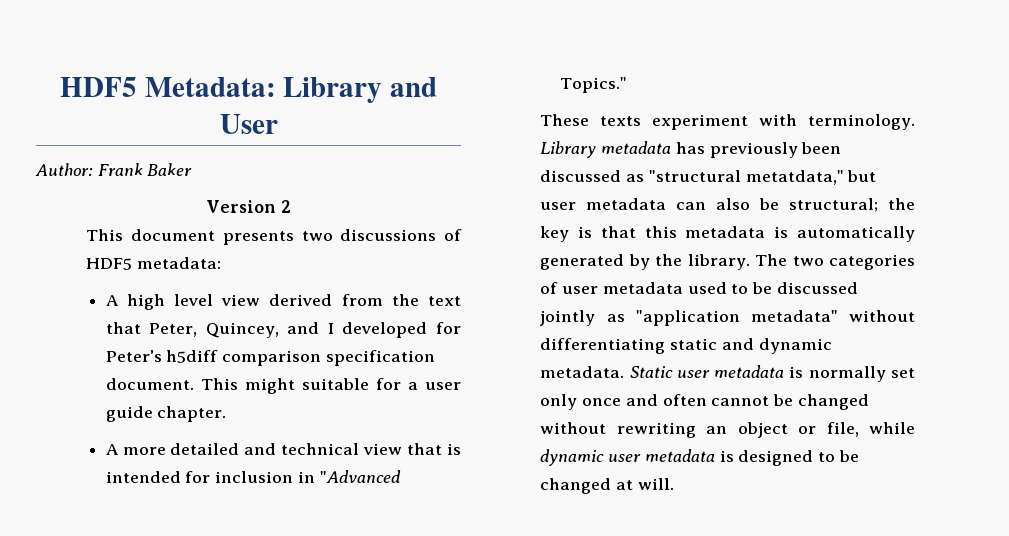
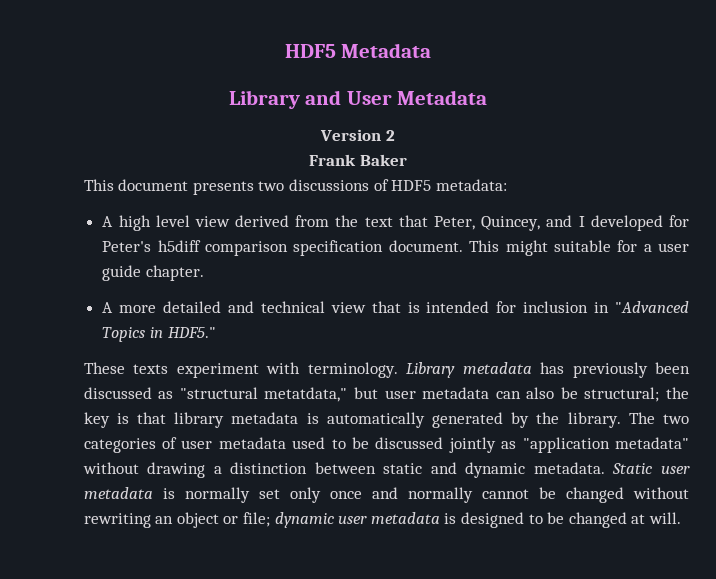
[59,77,276,97] HDF5 Metadata: -> [284,43,432,58] HDF5 Metadata //
[35,163,193,176] // Author: Frank Baker -> [397,90,488,105] Metadata
(291, 206) none -> [309,154,407,166] // Frank Baker
[559,77,627,93] Topics." -> [102,327,216,342] Topics in HDF5."
[644,226,677,238] this -> [174,412,225,428] library
[540,338,666,354] differentiating -> [147,462,376,478] drawing a distinction between
[662,394,707,406] often -> [407,487,473,503] normally
[826,422,915,437] file, while -> [242,512,270,527] file;

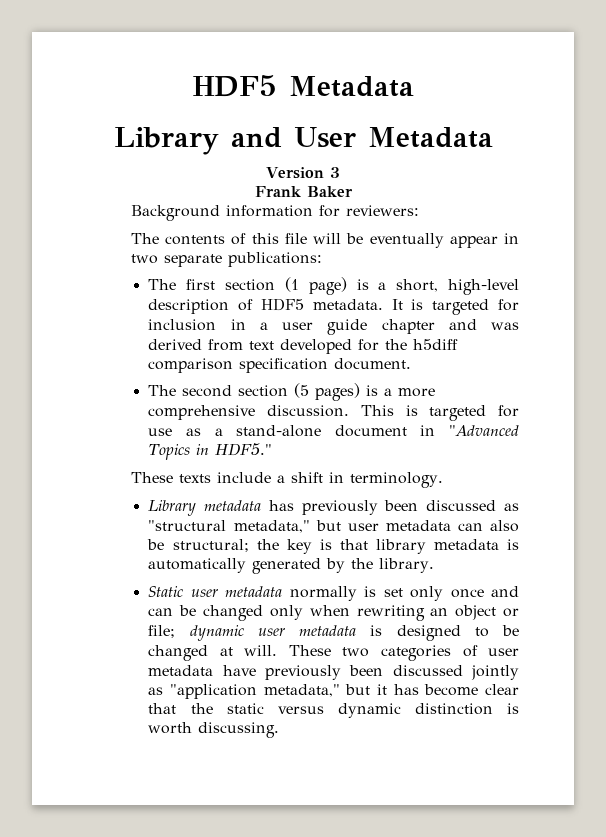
[385,130,395,141] 2 -> [329,167,340,178] 3
[83,179,507,195] [102,215,585,231] This document presents two discussions of HDF5 metadata: // A high level view derived from the text that Peter, Quincey, and I -> [130,205,419,221] [130,233,519,248] [130,252,322,267] [148,277,519,295] [148,298,520,315] [148,319,519,335] [148,339,275,351] Background information for reviewers: // The contents of this file will be eventually appear in two separate publications: // The first section (1 page) is a short, high-level description of HDF5 metadata. It is targeted for inclusion in a user guide chapter and was derived from text
[102,241,152,252] Peter's -> [385,339,408,350] the
[469,240,689,256] [102,265,204,281] [102,301,589,313] This might suitable for a user guide chapter. // A more detailed and technical view that is intended for inclusion -> [148,383,436,401] [148,405,519,421] [148,425,407,437] // The second section (5 pages) is a more comprehensive discussion. This is targeted for use as a stand-alone document
[176,362,301,378] experiment with -> [216,472,344,483] include a shift in
(398, 370) none -> (443, 480) //
[264,387,348,402] metatdata," -> [233,520,310,533] metadata,"
[628,412,689,424] [83,437,690,453] [82,462,605,478] The two categories of user metadata used to be discussed jointly as "application metadata" without drawing a distinction between static and dynamic metadata. -> (435, 565) //
[162,487,250,503] is normally -> [289,586,377,601] normally is
[407,487,689,503] normally cannot be changed without -> [148,605,350,621] can be changed only when
(681, 518) none -> [288,645,519,661] [148,665,519,680] [148,684,519,699] [148,703,519,718] [148,722,280,738] These two categories of user metadata have previously been discussed jointly as "application metadata," but it has become clear that the static versus dynamic distinction is worth discussing.

